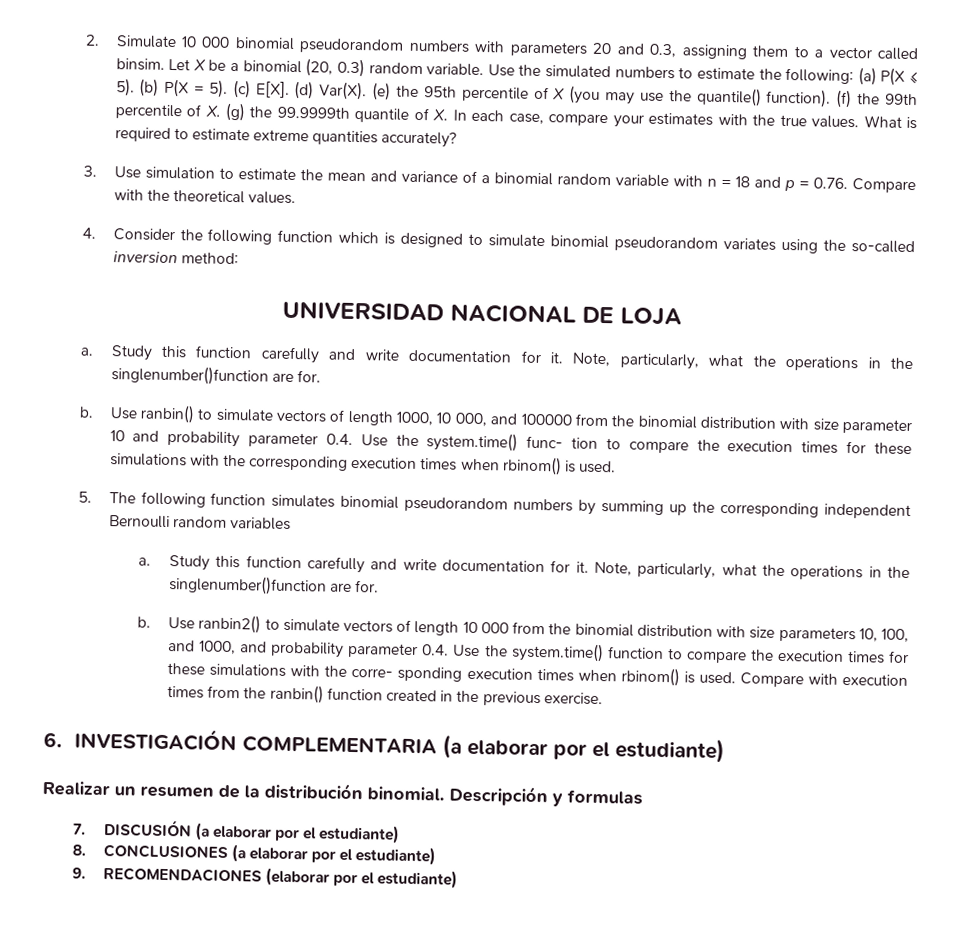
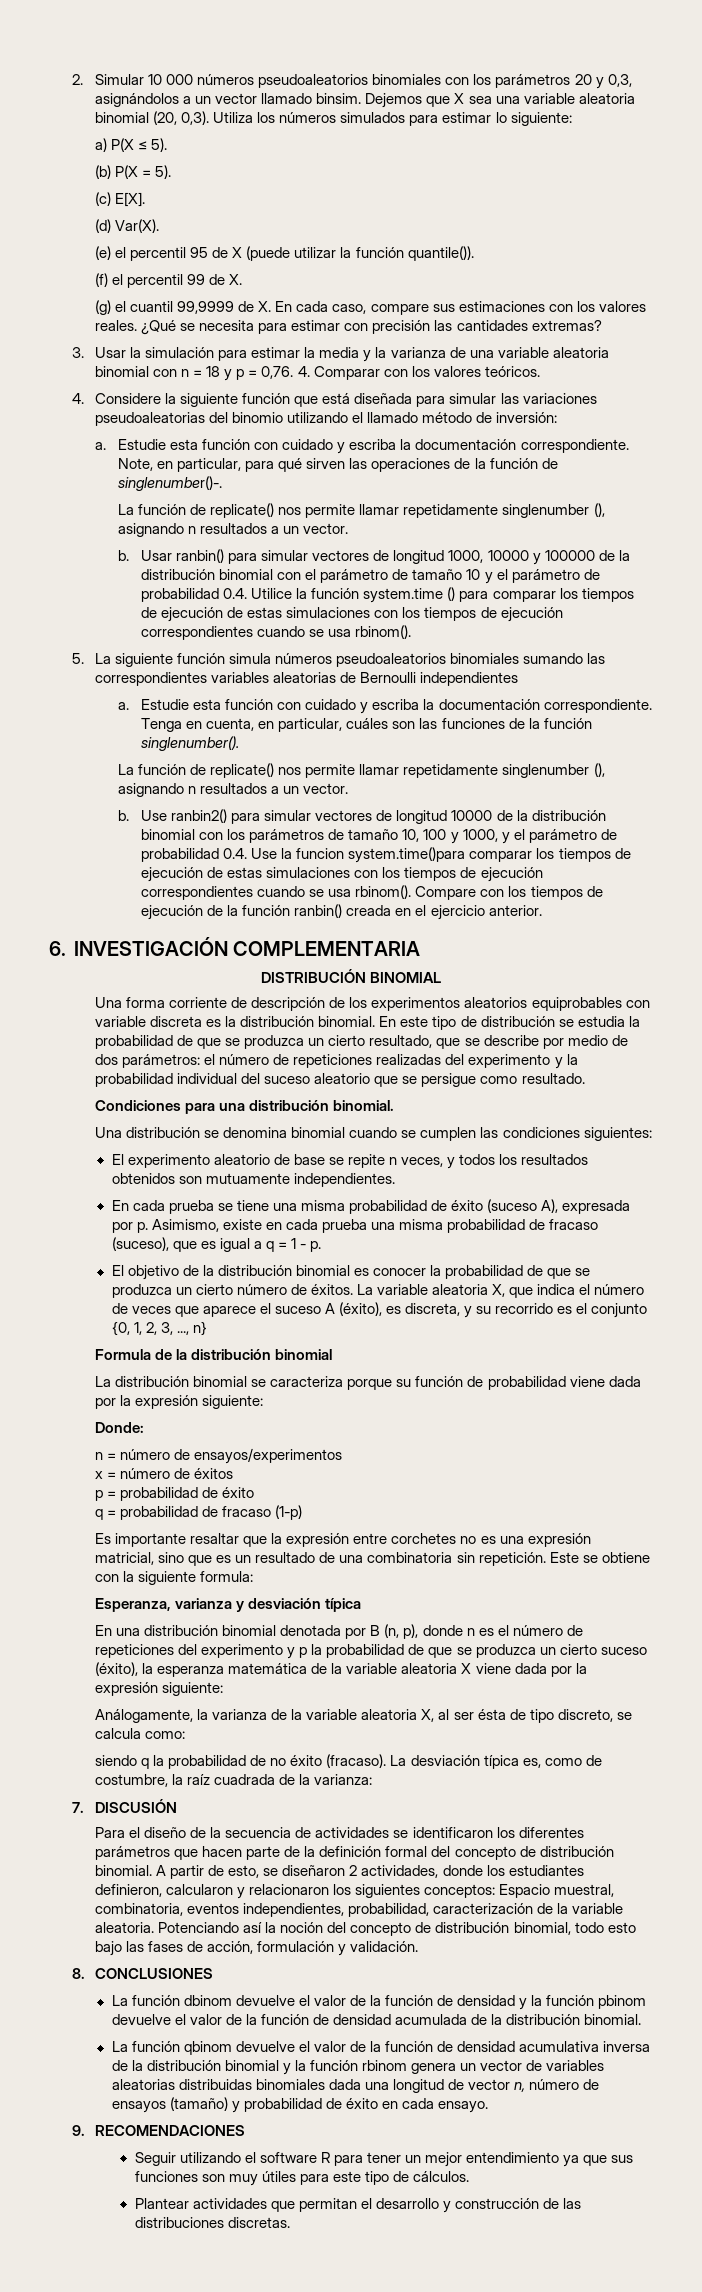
[115,35,918,61] [115,58,877,86] Simulate 10 000 binomial pseudorandom numbers with parameters 20 and 0.3, assigning them to a vector called binsim. Let X be a binomial (20, 0.3) random variable. Use the simulated numbers to estimate the following: (a) -> [95,74,632,89] [95,93,635,108] [95,111,572,126] [95,138,108,152] Simular 10 000 números pseudoaleatorios binomiales con los parámetros 20 y 0,3, asignándolos a un vector llamado binsim. Dejemos que X sea una variable aleatoria binomial (20, 0,3). Utiliza los números simulados para estimar lo siguiente: // a)
(135, 87) none -> (168, 145) //
(228, 88) none -> (172, 172) //
(290, 89) none -> (146, 199) //
[372,82,919,109] [114,102,918,130] [114,127,458,148] [82,165,703,188] (e) the 95th percentile of X (you may use the quantile() function). (f) the 99th percentile of X. (g) the 99.9999th quantile of X. In each case, compare your estimates with the true values. What is required to estimate extreme quantities accurately? // 3. Use simulation to estimate the mean and variance of a binomial random variable with -> [95,246,474,261] [95,273,243,288] [95,300,646,315] [95,320,602,335] [72,347,609,362] [95,366,178,377] // (e) el percentil 95 de X (puede utilizar la función quantile()). // (f) el percentil 99 de X. // (g) el cuantil 99,9999 de X. En cada caso, compare sus estimaciones con los valores reales. ¿Qué se necesita para estimar con precisión las cantidades extremas? // 3. Usar la simulación para estimar la media y la varianza de una variable aleatoria binomial con
[753,176,917,194] [113,189,297,205] [81,227,915,254] [112,251,239,265] [282,300,682,327] [79,345,914,372] [110,365,321,386] [78,404,912,435] [109,430,912,456] [109,453,617,476] [77,491,912,520] [108,515,291,530] [138,555,910,581] [169,575,380,596] [137,614,909,643] [168,640,910,664] [167,663,909,688] [167,684,603,707] [43,727,725,764] [42,781,643,807] [72,818,401,844] [71,843,437,866] [71,866,459,889] and p = 0.76. Compare with the theoretical values. // 4. Consider the following function which is designed to simulate binomial pseudorandom variates using the so-called inversion method: // UNIVERSIDAD NACIONAL DE LOJA // a. Study this function carefully and write documentation for it. Note, particularly, what the operations in the singlenumber()function are for. // b. Use ranbin() to simulate vectors of length 1000, 10 000, and 100000 from the binomial distribution with size parameter 10 and probability parameter 0.4. Use the system.time() func- tion to compare the execution times for these simulations with the corresponding execution times when rbinom() is used. // 5. The following function simulates binomial pseudorandom numbers by summing up the corresponding independent Bernoulli random variables // a. Study this function carefully and write documentation for it. Note, particularly, what the operations in the singlenumber()function are for. // b. Use ranbin2() to simulate vectors of length 10 000 from the binomial distribution with size parameters 10, 100, and 1000, and probability parameter 0.4. Use the system.time() function to compare the execution times for these simulations with the corre- sponding execution times when rbinom() is used. Compare with execution times from the ranbin() function created in the previous exercise. // 6. INVESTIGACIÓN COMPLEMENTARIA (a elaborar por el estudiante) // Realizar un resumen de la distribución binomial. Descripción y formulas // 7. DISCUSIÓN (a elaborar por el estudiante) // 8. CONCLUSIONES (a elaborar por el estudiante) // 9. RECOMENDACIONES (elaborar por el estudiante) -> [224,366,540,381] [72,393,597,407] [95,412,558,426] [95,439,629,454] [118,458,558,472] [118,476,223,491] [118,503,605,518] [118,523,349,537] [118,549,630,565] [141,569,600,584] [141,587,634,603] [141,607,563,622] [141,625,412,640] [72,653,606,667] [95,672,519,686] [118,699,652,714] [141,718,592,732] [141,736,240,751] [118,763,605,778] [118,783,349,797] [118,809,606,824] [141,829,617,844] [141,847,631,863] [141,867,543,882] [141,885,603,900] [141,904,542,920] [49,937,420,956] [260,969,442,983] [95,997,650,1011] [95,1016,640,1030] [95,1035,628,1049] [95,1054,578,1069] [95,1073,585,1087] [95,1100,395,1114] [95,1127,652,1141] [111,1154,589,1169] [111,1173,395,1187] [111,1199,631,1214] [111,1219,599,1233] [111,1237,322,1252] [111,1265,591,1280] [111,1284,645,1298] [111,1302,648,1318] [111,1321,207,1336] [95,1349,333,1360] [95,1376,641,1390] [95,1395,264,1409] [95,1422,145,1433] [95,1448,343,1464] [95,1468,234,1479] [95,1487,255,1501] [95,1505,303,1520] [95,1533,591,1547] [95,1552,650,1566] [95,1571,254,1585] [95,1598,362,1612] [95,1624,583,1639] [95,1644,647,1659] [95,1662,587,1677] [95,1682,224,1696] [95,1709,632,1723] [95,1728,186,1739] [95,1754,602,1769] [95,1774,373,1787] [72,1799,178,1813] [95,1827,584,1838] [95,1846,614,1860] [95,1865,584,1879] [95,1884,615,1899] [95,1903,624,1917] [95,1922,636,1936] [95,1941,419,1956] [72,1968,214,1979] [111,1995,647,2010] [111,2014,642,2025] [111,2041,651,2055] [111,2060,605,2075] [111,2079,600,2093] [111,2097,488,2113] [72,2125,246,2136] [134,2152,634,2167] [134,2171,469,2186] [134,2198,582,2213] [134,2217,290,2228] y p = 0,76. 4. Comparar con los valores teóricos. // 4. Considere la siguiente función que está diseñada para simular las variaciones pseudoaleatorias del binomio utilizando el llamado método de inversión: // a. Estudie esta función con cuidado y escriba la documentación correspondiente. Note, en particular, para qué sirven las operaciones de la función de singlenumber()-. // La función de replicate() nos permite llamar repetidamente singlenumber (), asignando n resultados a un vector. // b. Usar ranbin() para simular vectores de longitud 1000, 10000 y 100000 de la distribución binomial con el parámetro de tamaño 10 y el parámetro de probabilidad 0.4. Utilice la función system.time () para comparar los tiempos de ejecución de estas simulaciones con los tiempos de ejecución correspondientes cuando se usa rbinom(). // 5. La siguiente función simula números pseudoaleatorios binomiales sumando las correspondientes variables aleatorias de Bernoulli independientes // a. Estudie esta función con cuidado y escriba la documentación correspondiente. Tenga en cuenta, en particular, cuáles son las funciones de la función singlenumber(). // La función de replicate() nos permite llamar repetidamente singlenumber (), asignando n resultados a un vector. // b. Use ranbin2() para simular vectores de longitud 10000 de la distribución binomial con los parámetros de tamaño 10, 100 y 1000, y el parámetro de probabilidad 0.4. Use la funcion system.time()para comparar los tiempos de ejecución de estas simulaciones con los tiempos de ejecución correspondientes cuando se usa rbinom(). Compare con los tiempos de ejecución de la función ranbin() creada en el ejercicio anterior. // 6. INVESTIGACIÓN COMPLEMENTARIA // DISTRIBUCIÓN BINOMIAL // Una forma corriente de descripción de los experimentos aleatorios equiprobables con variable discreta es la distribución binomial. En este tipo de distribución se estudia la probabilidad de que se produzca un cierto resultado, que se describe por medio de dos parámetros: el número de repeticiones realizadas del experimento y la probabilidad individual del suceso aleatorio que se persigue como resultado. // Condiciones para una distribución binomial. // Una distribución se denomina binomial cuando se cumplen las condiciones siguientes: // El experimento aleatorio de base se repite n veces, y todos los resultados obtenidos son mutuamente independientes. // En cada prueba se tiene una misma probabilidad de éxito (suceso A), expresada por p. Asimismo, existe en cada prueba una misma probabilidad de fracaso (suceso), que es igual a q = 1 - p. // El objetivo de la distribución binomial es conocer la probabilidad de que se produzca un cierto número de éxitos. La variable aleatoria X, que indica el número de veces que aparece el suceso A (éxito), es discreta, y su recorrido es el conjunto {0, 1, 2, 3, ..., n} // Formula de la distribución binomial // La distribución binomial se caracteriza porque su función de probabilidad viene dada por la expresión siguiente: // Donde: // n = número de ensayos/experimentos // x = número de éxitos // p = probabilidad de éxito // q = probabilidad de fracaso (1-p) // Es importante resaltar que la expresión entre corchetes no es una expresión matricial, sino que es un resultado de una combinatoria sin repetición. Este se obtiene con la siguiente formula: // Esperanza, varianza y desviación típica // En una distribución binomial denotada por B (n, p), donde n es el número de repeticiones del experimento y p la probabilidad de que se produzca un cierto suceso (éxito), la esperanza matemática de la variable aleatoria X viene dada por la expresión siguiente: // Análogamente, la varianza de la variable aleatoria X, al ser ésta de tipo discreto, se calcula como: // siendo q la probabilidad de no éxito (fracaso). La desviación típica es, como de costumbre, la raíz cuadrada de la varianza: // 7. DISCUSIÓN // Para el diseño de la secuencia de actividades se identificaron los diferentes parámetros que hacen parte de la definición formal del concepto de distribución binomial. A partir de esto, se diseñaron 2 actividades, donde los estudiantes definieron, calcularon y relacionaron los siguientes conceptos: Espacio muestral, combinatoria, eventos independientes, probabilidad, caracterización de la variable aleatoria. Potenciando así la noción del concepto de distribución binomial, todo esto bajo las fases de acción, formulación y validación. // 8. CONCLUSIONES // La función dbinom devuelve el valor de la función de densidad y la función pbinom devuelve el valor de la función de densidad acumulada de la distribución binomial. // La función qbinom devuelve el valor de la función de densidad acumulativa inversa de la distribución binomial y la función rbinom genera un vector de variables aleatorias distribuidas binomiales dada una longitud de vector n, número de ensayos (tamaño) y probabilidad de éxito en cada ensayo. // 9. RECOMENDACIONES // Seguir utilizando el software R para tener un mejor entendimiento ya que sus funciones son muy útiles para este tipo de cálculos. // Plantear actividades que permitan el desarrollo y construcción de las distribuciones discretas.

